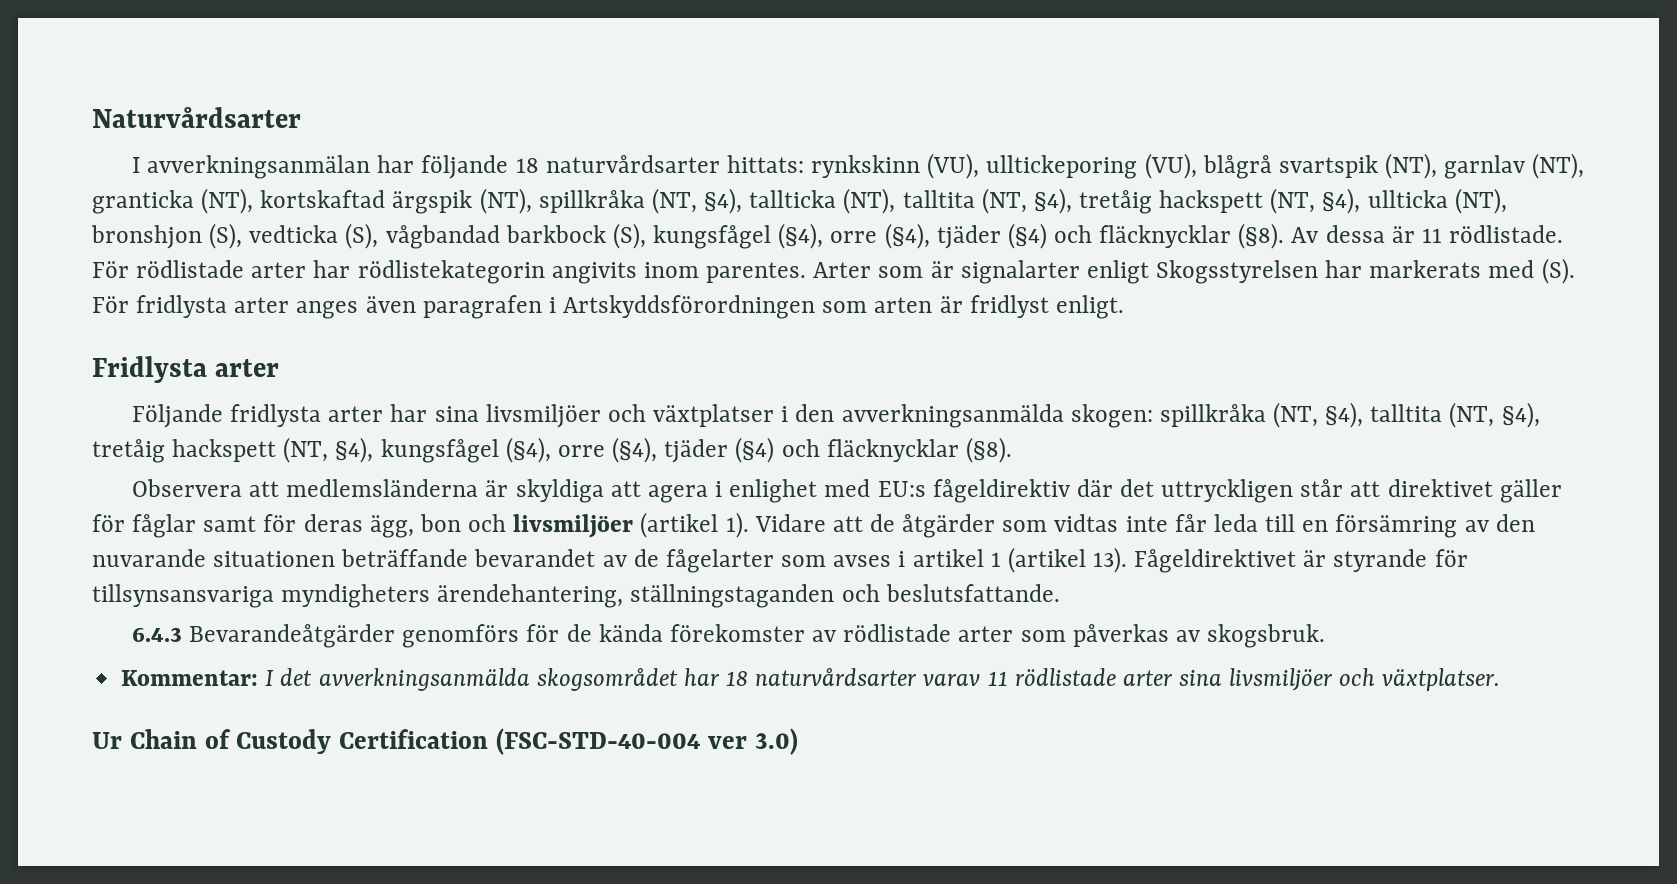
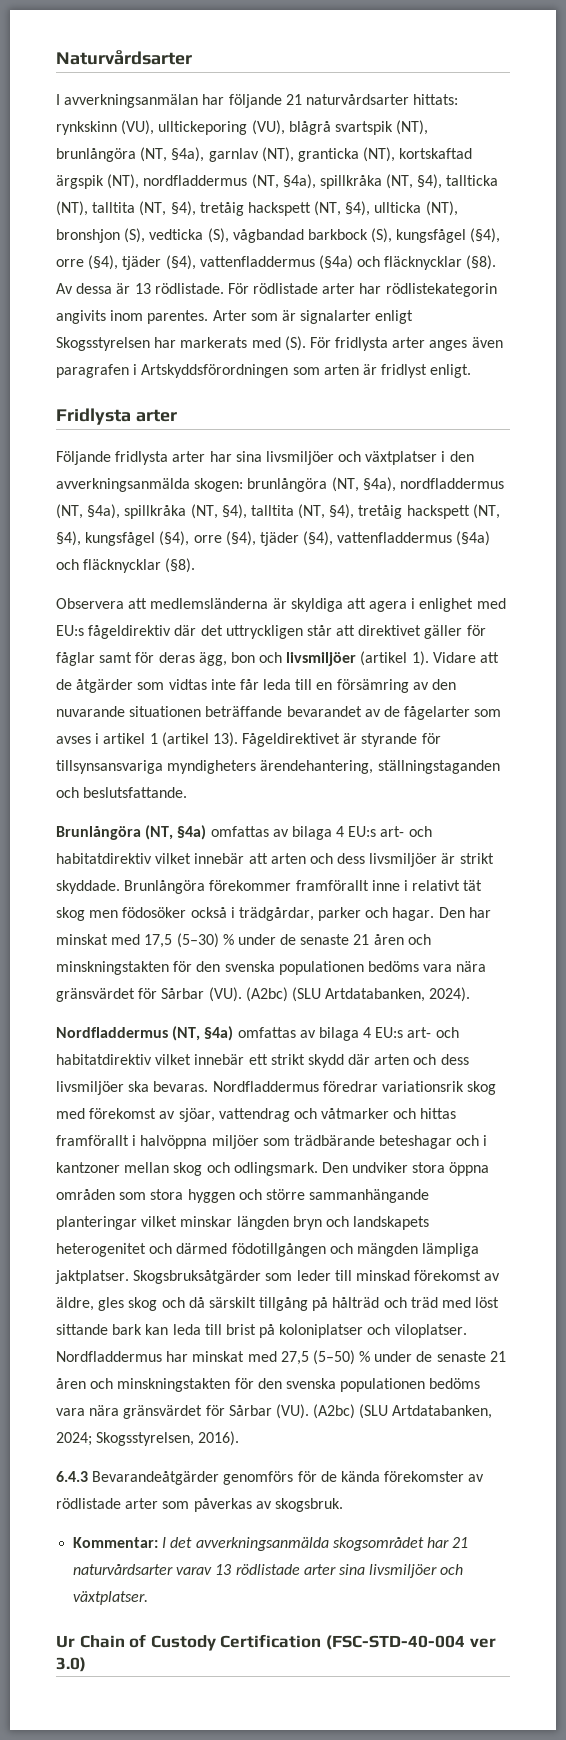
[515,158,539,173] 18 -> [285,94,302,105] 21
(1437, 166) none -> [56,147,205,162] brunlångöra (NT, §4a),
(532, 201) none -> [143,174,316,189] nordfladdermus (NT, §4a),
[1007,223,1047,249] (§4) -> [165,255,353,270] (§4), vattenfladdermus (§4a)
[1421,228,1442,243] 11 -> [134,283,151,294] 13
(1153, 416) none -> [247,477,504,492] [56,504,121,519] brunlångöra (NT, §4a), nordfladdermus (NT, §4a),
[735,437,775,463] (§4) -> [303,531,491,546] (§4), vattenfladdermus (§4a)
(1060, 593) none -> [56,825,432,840] [56,853,494,867] [56,880,483,894] [56,907,491,921] [56,933,431,948] [56,961,487,975] [56,987,471,1002] [56,1026,459,1041] [56,1054,469,1068] [56,1081,497,1095] [56,1108,457,1122] [56,1135,488,1149] [56,1162,490,1176] [56,1189,430,1203] [56,1216,430,1230] [56,1243,480,1257] [55,1270,501,1284] [56,1297,500,1311] [56,1324,467,1338] [56,1350,506,1365] [56,1378,481,1392] [56,1404,493,1419] [56,1431,240,1446] // Brunlångöra (NT, §4a) omfattas av bilaga 4 EU:s art- och habitatdirektiv vilket innebär att arten och dess livsmiljöer är strikt skyddade. Brunlångöra förekommer framförallt inne i relativt tät skog men födosöker också i trädgårdar, parker och hagar. Den har minskat med 17,5 (5–30) % under de senaste 21 åren och minskningstakten för den svenska populationen bedöms vara nära gränsvärdet för Sårbar (VU). (A2bc) (SLU Artdatabanken, 2024). // Nordfladdermus (NT, §4a) omfattas av bilaga 4 EU:s art- och habitatdirektiv vilket innebär ett strikt skydd där arten och dess livsmiljöer ska bevaras. Nordfladdermus föredrar variationsrik skog med förekomst av sjöar, vattendrag och våtmarker och hittas framförallt i halvöppna miljöer som trädbärande beteshagar och i kantzoner mellan skog och odlingsmark. Den undviker stora öppna områden som stora hyggen och större sammanhängande planteringar vilket minskar längden bryn och landskapets heterogenitet och därmed födotillgången och mängden lämpliga jaktplatser. Skogsbruksåtgärder som leder till minskad förekomst av äldre, gles skog och då särskilt tillgång på hålträd och träd med löst sittande bark kan leda till brist på koloniplatser och viloplatser. Nordfladdermus har minskat med 27,5 (5–50) % under de senaste 21 åren och minskningstakten för den svenska populationen bedöms vara nära gränsvärdet för Sårbar (VU). (A2bc) (SLU Artdatabanken, 2024; Skogsstyrelsen, 2016).
[726,671,749,686] 18 -> [452,1537,469,1548] 21
[987,671,1008,686] 11 -> [215,1564,232,1575] 13

